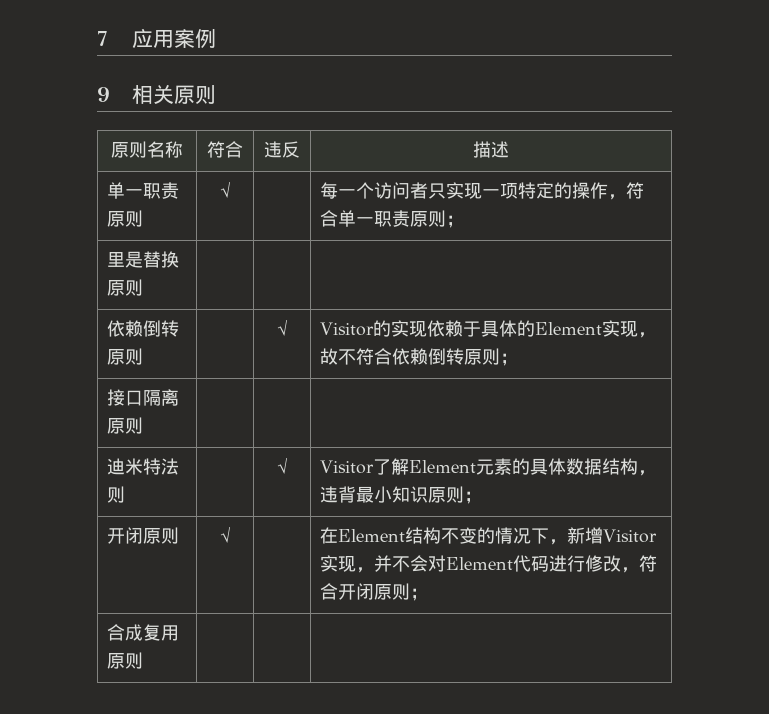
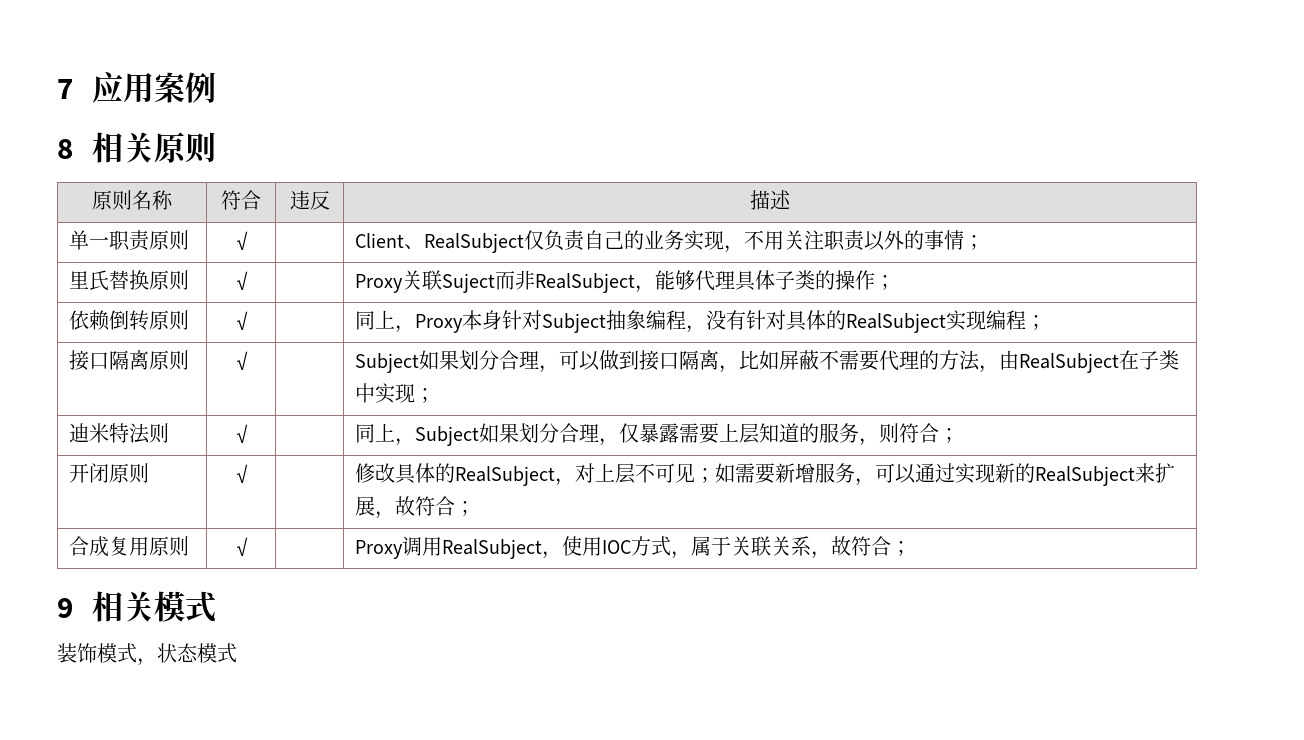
[97,87,110,102] 9 -> [57,139,73,159] 8
[320,182,645,200] [320,210,447,227] 每一个访问者只实现一项特定的操作，符合单一职责原则 -> [354,230,964,253] Client、RealSubject仅负责自己的业务实现，不用关注职责以外的事情
[125,251,144,268] 是 -> [88,270,109,291] 氏
(144, 287) | | -> [235,271,248,290] [354,270,895,293] √ | | Proxy关联Suject而非RealSubject，能够代理具体子类的操作；
[276,320,288,336] [320,320,657,338] [320,348,519,366] [107,389,180,406] [107,417,144,434] | √ | Visitor的实现依赖于具体的Element实现，故不符合依赖倒转原则； // 接口隔离原则 | | | -> [235,311,248,330] [354,310,1046,333] [68,350,189,371] [235,351,248,370] [354,350,1179,373] [354,383,435,404] √ | | 同上，Proxy本身针对Subject抽象编程，没有针对具体的RealSubject实现编程； // 接口隔离原则 | √ | | Subject如果划分合理，可以做到接口隔离，比如屏蔽不需要代理的方法，由RealSubject在子类中实现；
[276,458,288,474] [320,458,657,476] [320,486,483,504] [107,527,180,544] [219,527,231,543] [320,527,658,545] [320,555,658,573] [320,583,429,601] [107,624,180,641] [107,652,144,669] | √ | Visitor了解Element元素的具体数据结构，违背最小知识原则； // 开闭原则 | √ | | 在Element结构不变的情况下，新增Visitor实现，并不会对Element代码进行修改，符合开闭原则； // 合成复用原则 | | | -> [235,424,248,443] [354,423,959,446] [68,463,149,483] [235,464,248,483] [354,463,1175,486] [354,496,475,519] [68,536,189,557] [235,537,248,556] [354,536,911,559] [57,591,216,623] [57,643,237,666] √ | | 同上，Subject如果划分合理，仅暴露需要上层知道的服务，则符合； // 开闭原则 | √ | | 修改具体的RealSubject，对上层不可见；如需要新增服务，可以通过实现新的RealSubject来扩展，故符合； // 合成复用原则 | √ | | Proxy调用RealSubject，使用IOC方式，属于关联关系，故符合； // 9相关模式 // 装饰模式，状态模式

